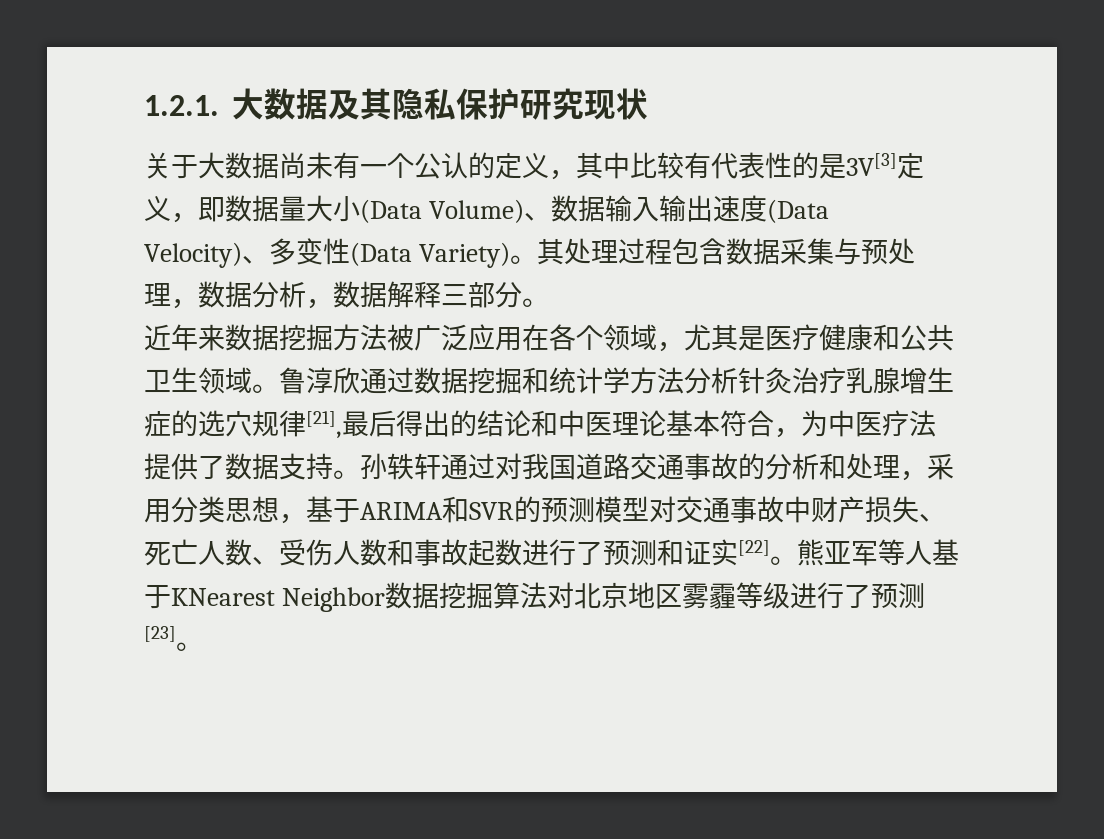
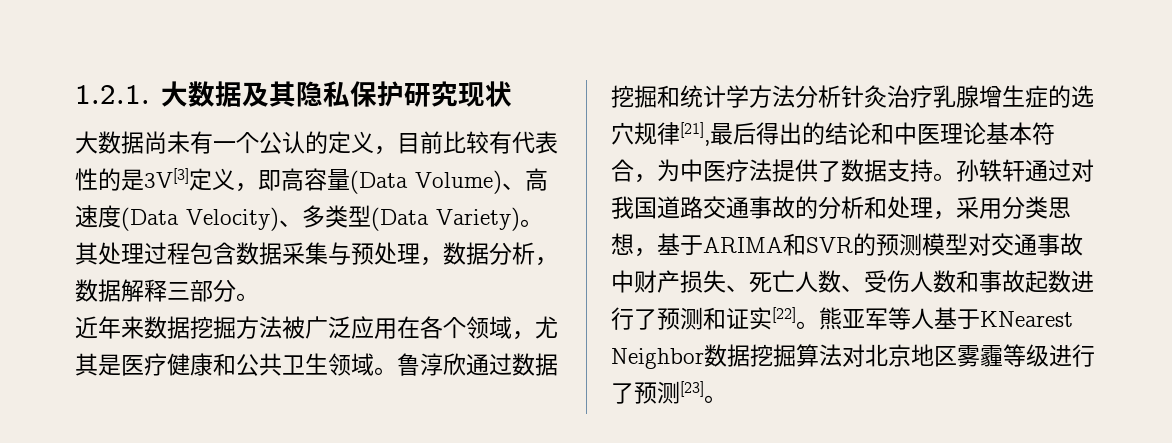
[144,152,198,179] 关于 -> (513, 94) none
[576,152,630,179] 其中 -> [397,131,443,154] 目前
[225,195,714,223] 数据量大小(Data Volume)、数据输入输出 -> [281,168,548,194] 高容量(Data Volume)、高
[296,238,350,265] 变性 -> [325,205,371,228] 类型

